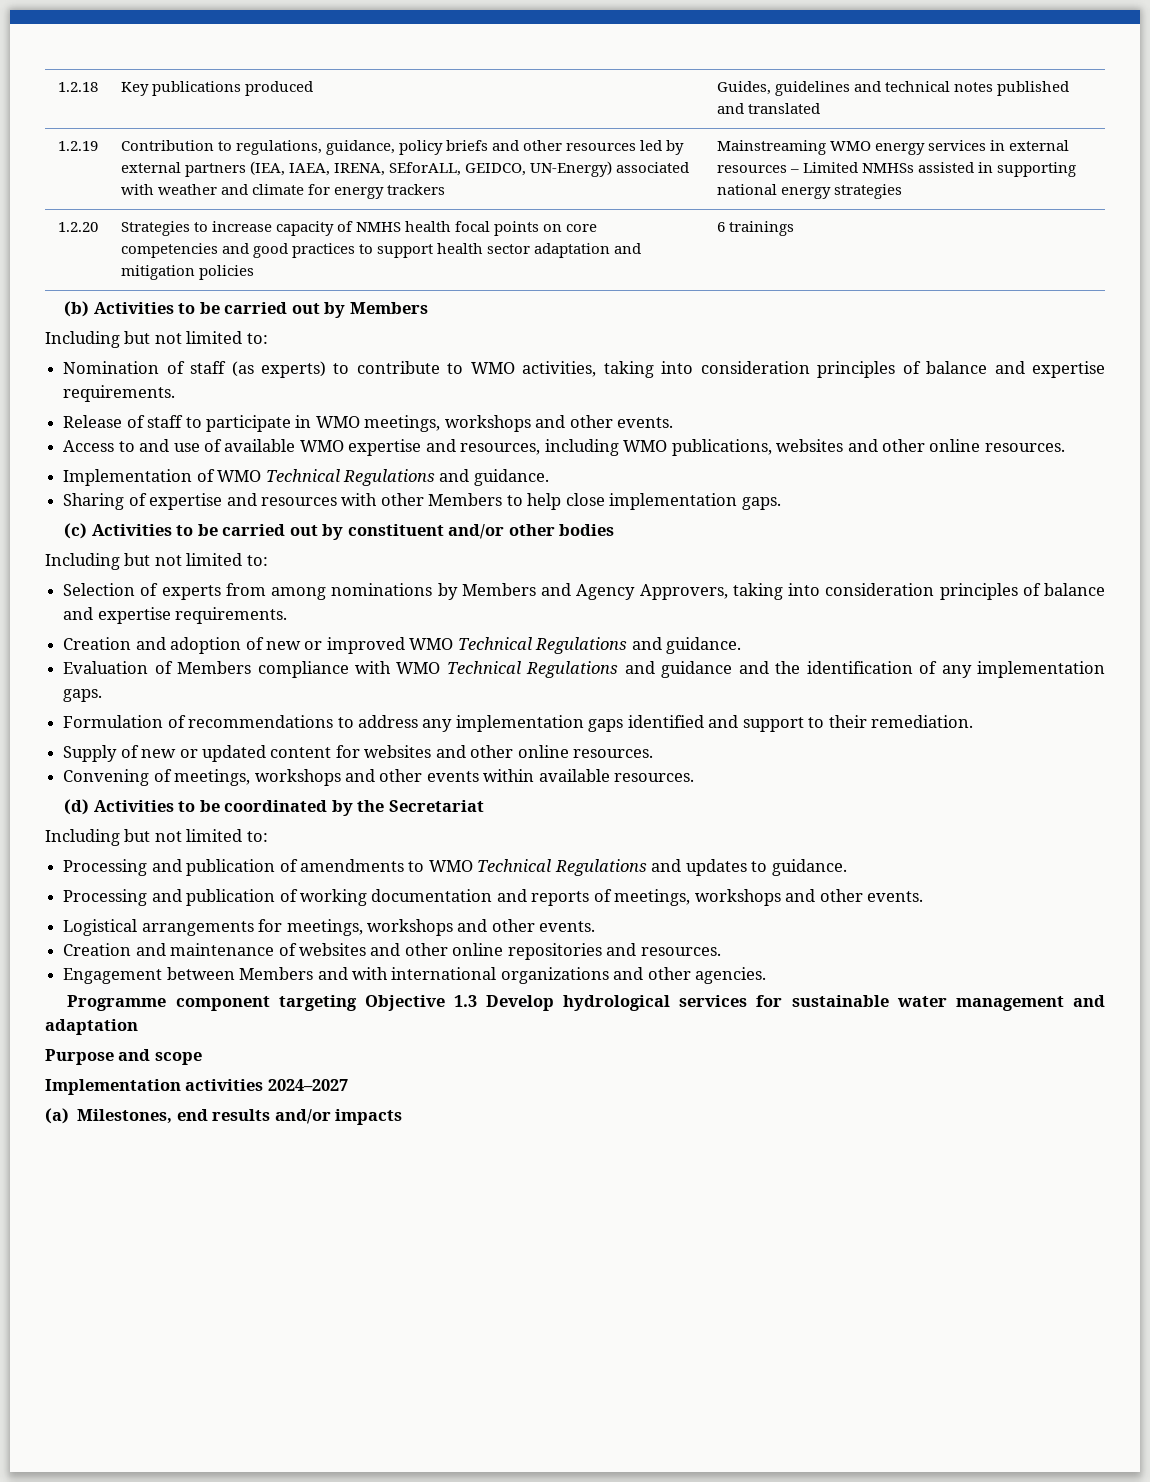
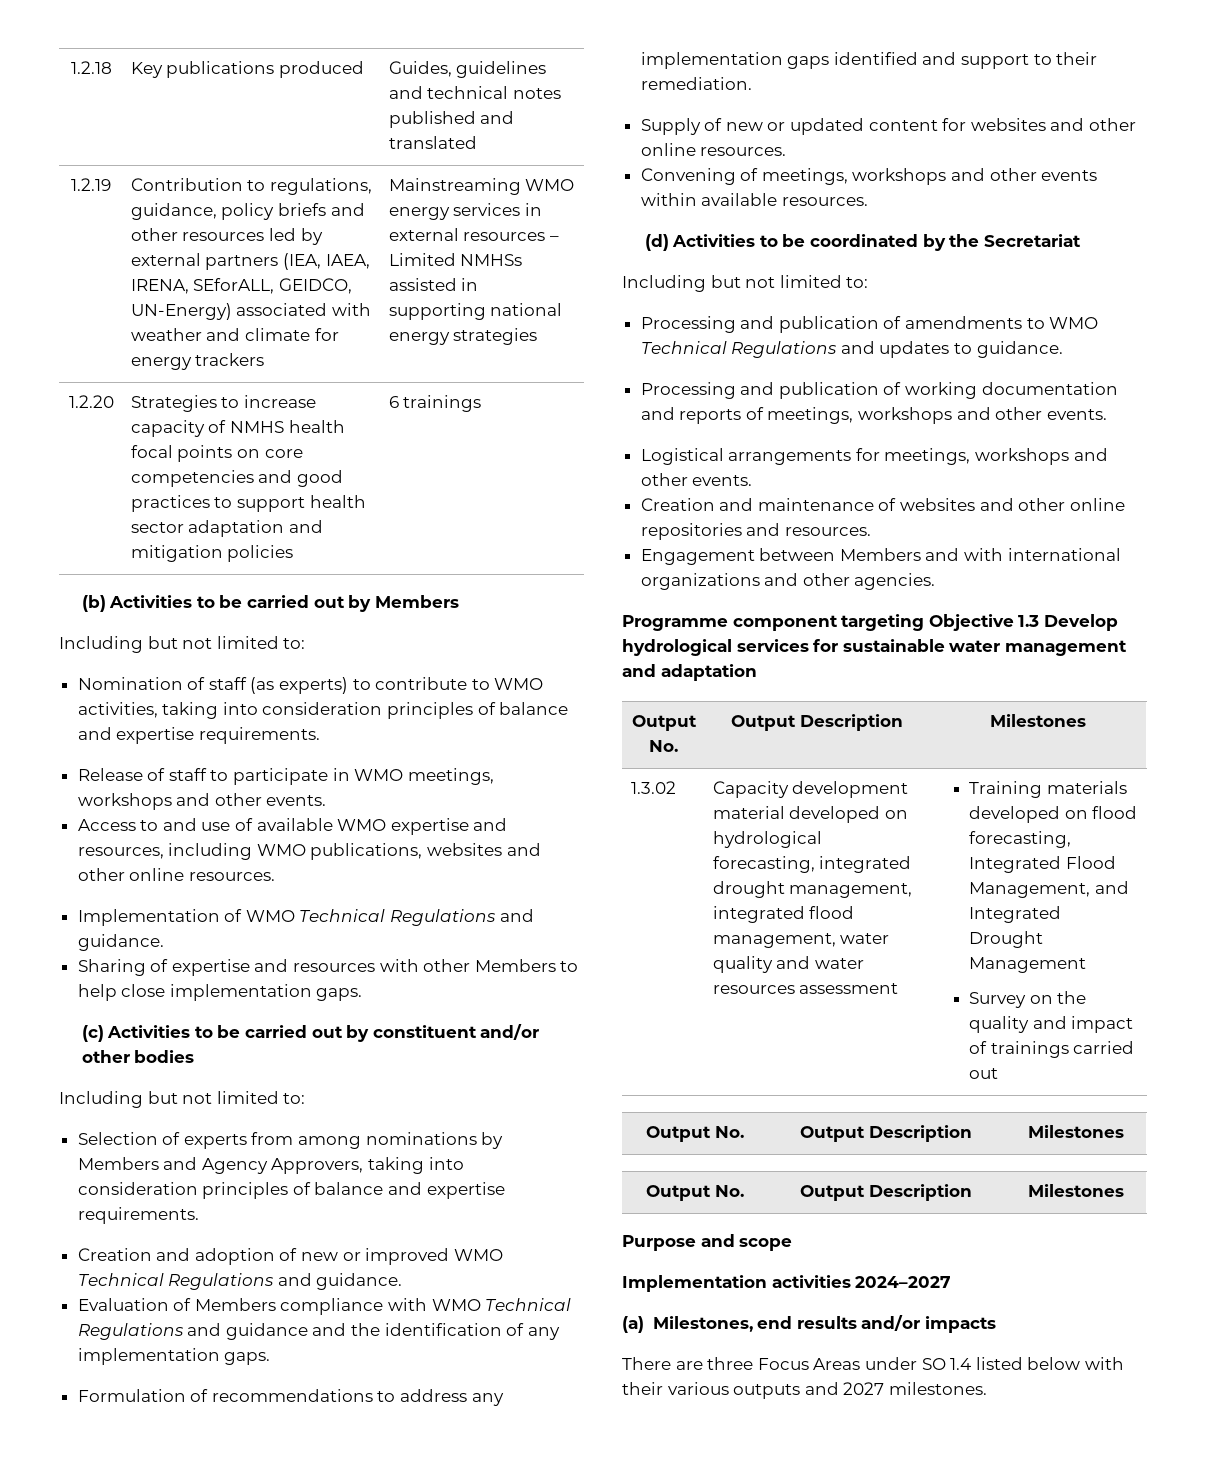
(138, 1027) none -> [631,715,697,731] [649,740,678,752] [730,714,903,731] [989,714,1086,727] [630,781,676,794] [712,781,909,798] [712,806,908,823] [712,831,822,848] [712,856,912,873] [712,881,913,898] [712,906,855,923] [712,933,890,948] [712,956,864,973] [712,983,899,994] [969,781,1127,798] [969,806,1138,823] [969,831,1072,848] [969,856,1116,873] [969,881,1129,898] [969,906,1062,923] [969,931,1044,948] [969,957,1087,973] [969,991,1087,1008] [969,1016,1134,1033] [969,1041,1135,1058] [969,1068,999,1079] [646,1126,744,1142] [800,1125,972,1142] [1027,1125,1124,1138] [646,1185,744,1201] [800,1184,972,1201] [1027,1184,1124,1197] // Output No. | Output Description | Milestones // 1.3.02 | Capacity development material developed on hydrological forecasting, integrated drought management, integrated flood management, water quality and water resources assessment | Training materials developed on flood forecasting, Integrated Flood Management, and Integrated Drought Management // Survey on the quality and impact of trainings carried out // Output No. | Output Description | Milestones // Output No. | Output Description | Milestones
(403, 1117) none -> [622,1357,1124,1370] [622,1382,987,1399] // There are three Focus Areas under SO 1.4 listed below with their various outputs and 2027 milestones.

